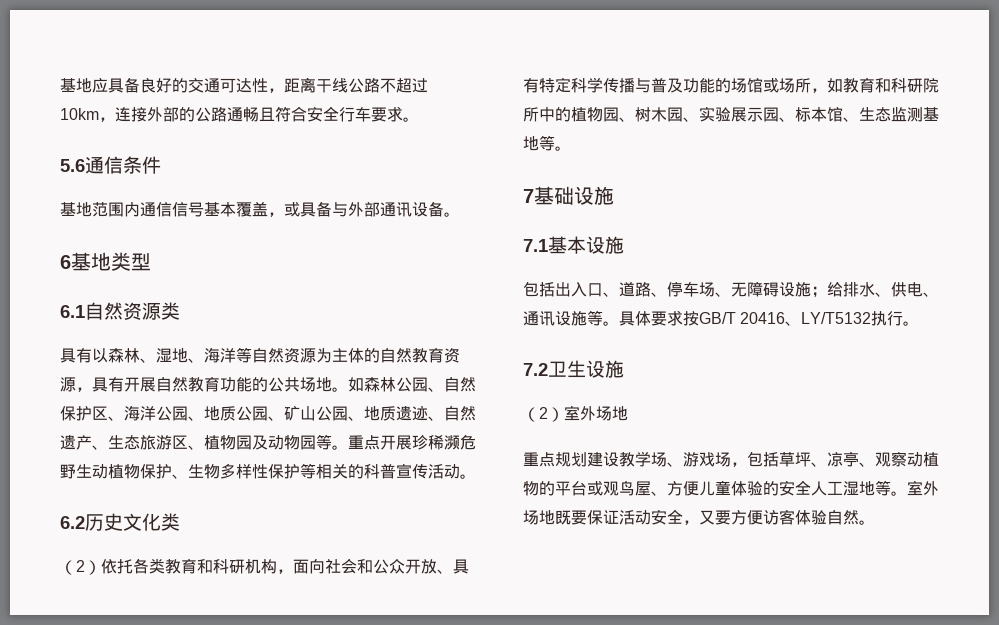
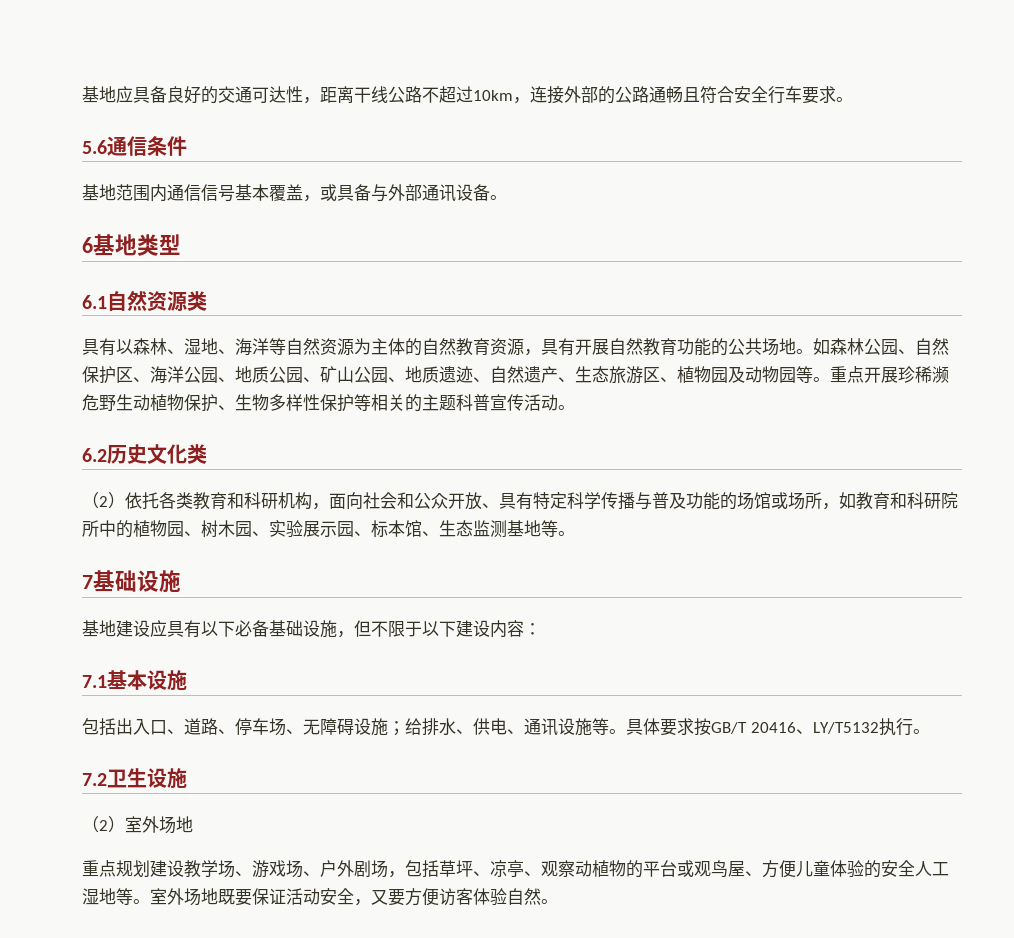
(364, 471) none -> [422,394,456,411] 主题
(614, 195) none -> [82,620,541,638] // 基地建设应具有以下必备基础设施，但不限于以下建设内容：
(731, 459) none -> [303,860,388,878] 、户外剧场

